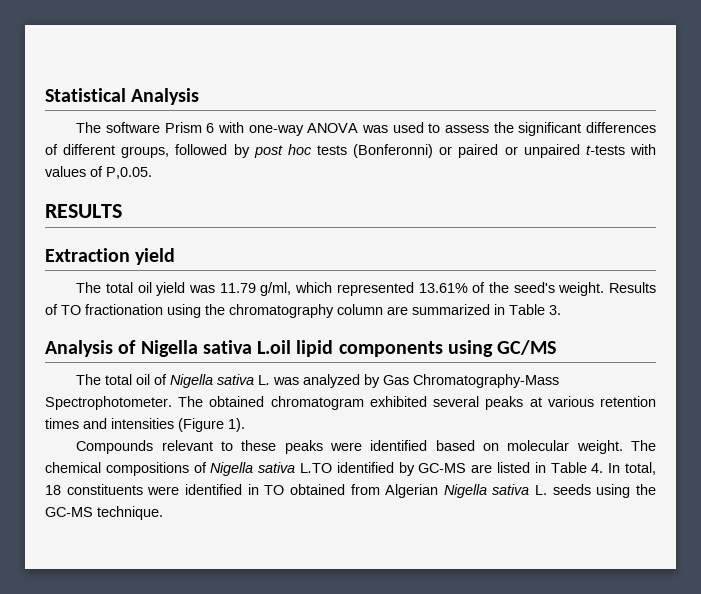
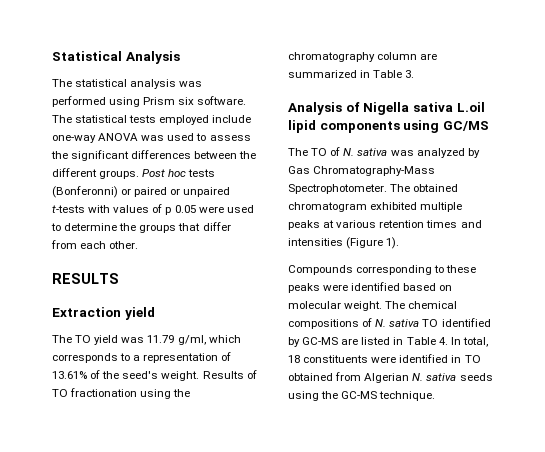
[105,122,244,133] software Prism 6 with -> [75,79,203,89] [52,96,247,107] [52,115,252,125] statistical analysis was performed using Prism six software. The statistical tests employed include
[45,144,283,158] of different groups, followed by post -> [194,151,257,159] [52,168,166,179] between the different groups. Post
[106,167,152,179] P,0.05. -> [165,205,254,215] [51,222,231,233] [51,240,139,249] p 0.05 were used to determine the groups that differ from each other.
[106,282,152,293] total oil -> [75,335,92,343] TO
[336,282,414,296] represented -> [52,352,232,363] corresponds to a representation of
[105,374,271,388] total oil of Nigella sativa L. -> [311,147,388,156] TO of N. sativa
[433,396,480,407] several -> [420,202,463,212] multiple
[161,440,213,451] relevant -> [356,265,433,275] corresponding
[210,462,333,476] Nigella sativa L.TO -> [375,319,439,327] N. sativa TO
[443,484,548,498] Nigella sativa L. -> [412,373,457,381] N. sativa

